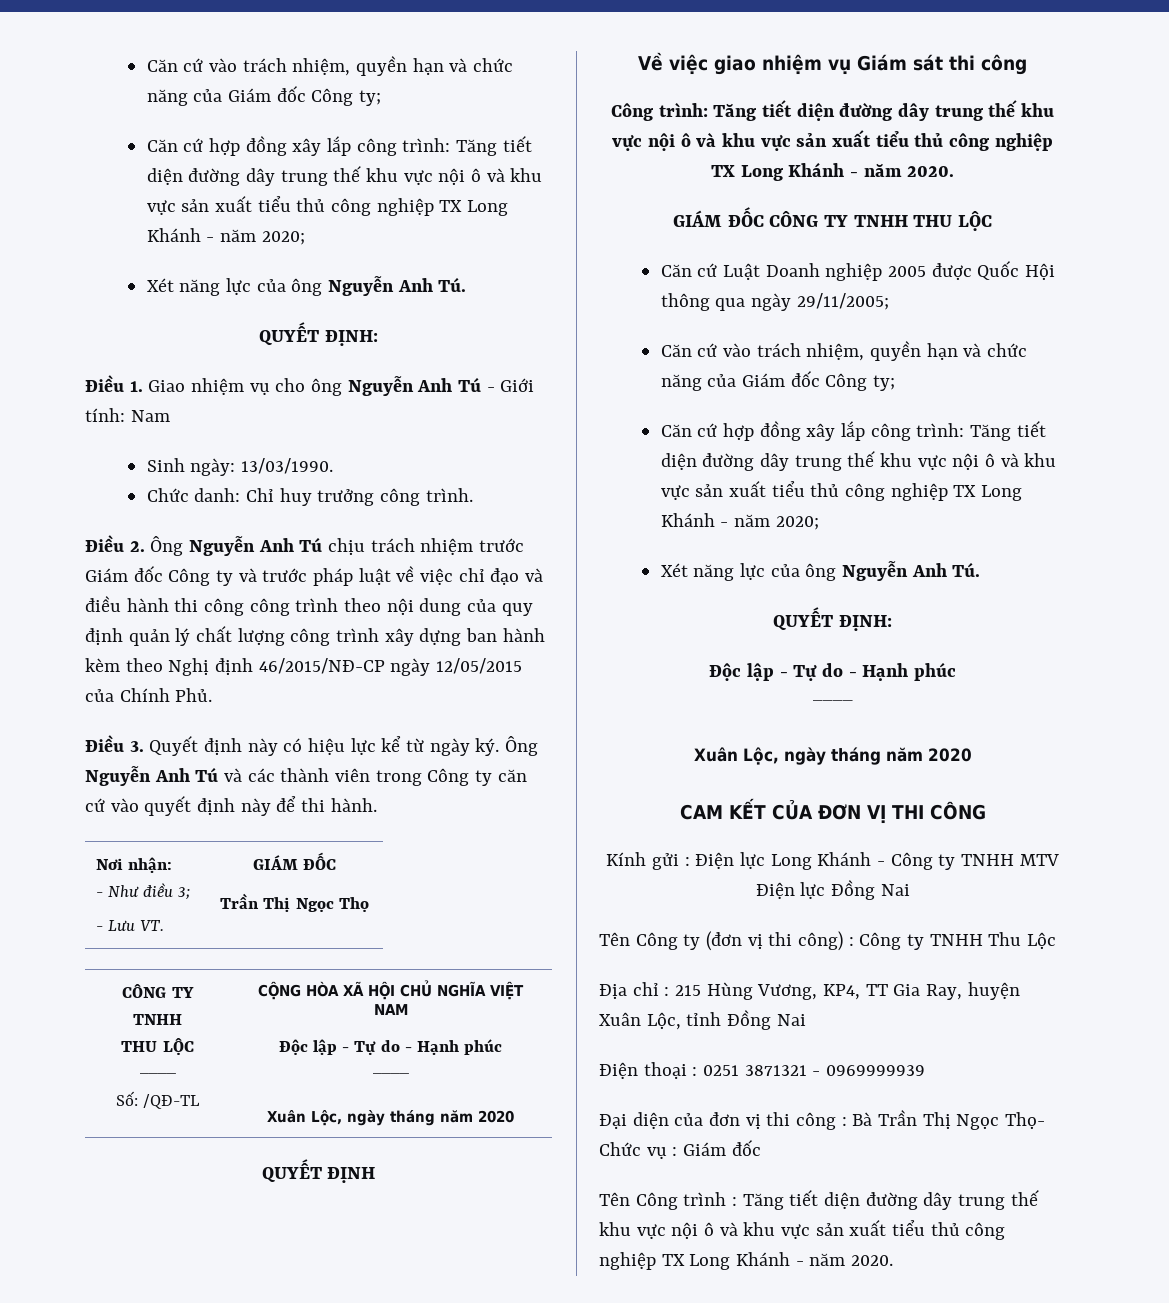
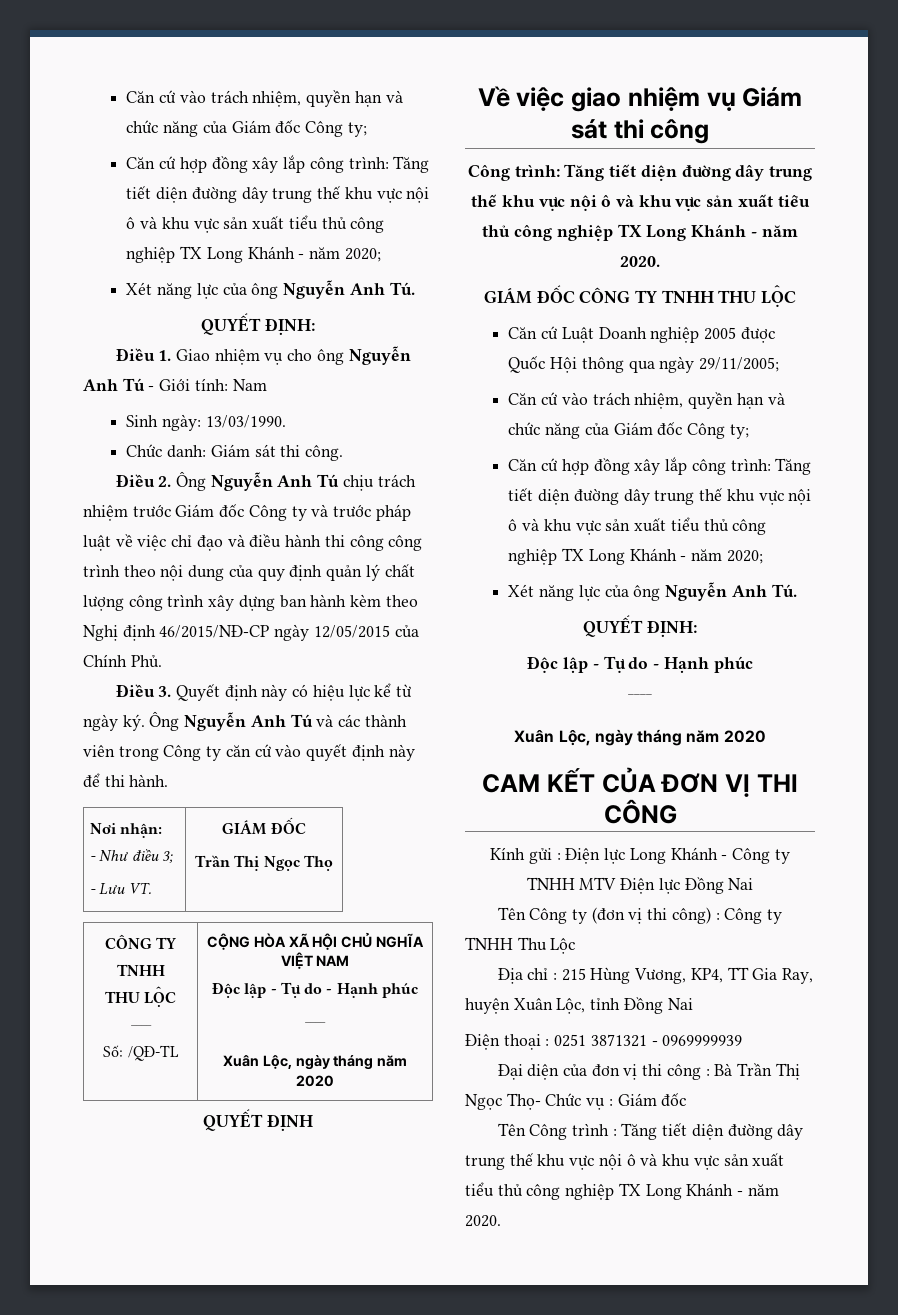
[245,488,473,506] Chỉ huy trưởng công trình. -> [210,444,344,461] Giám sát thi công.

